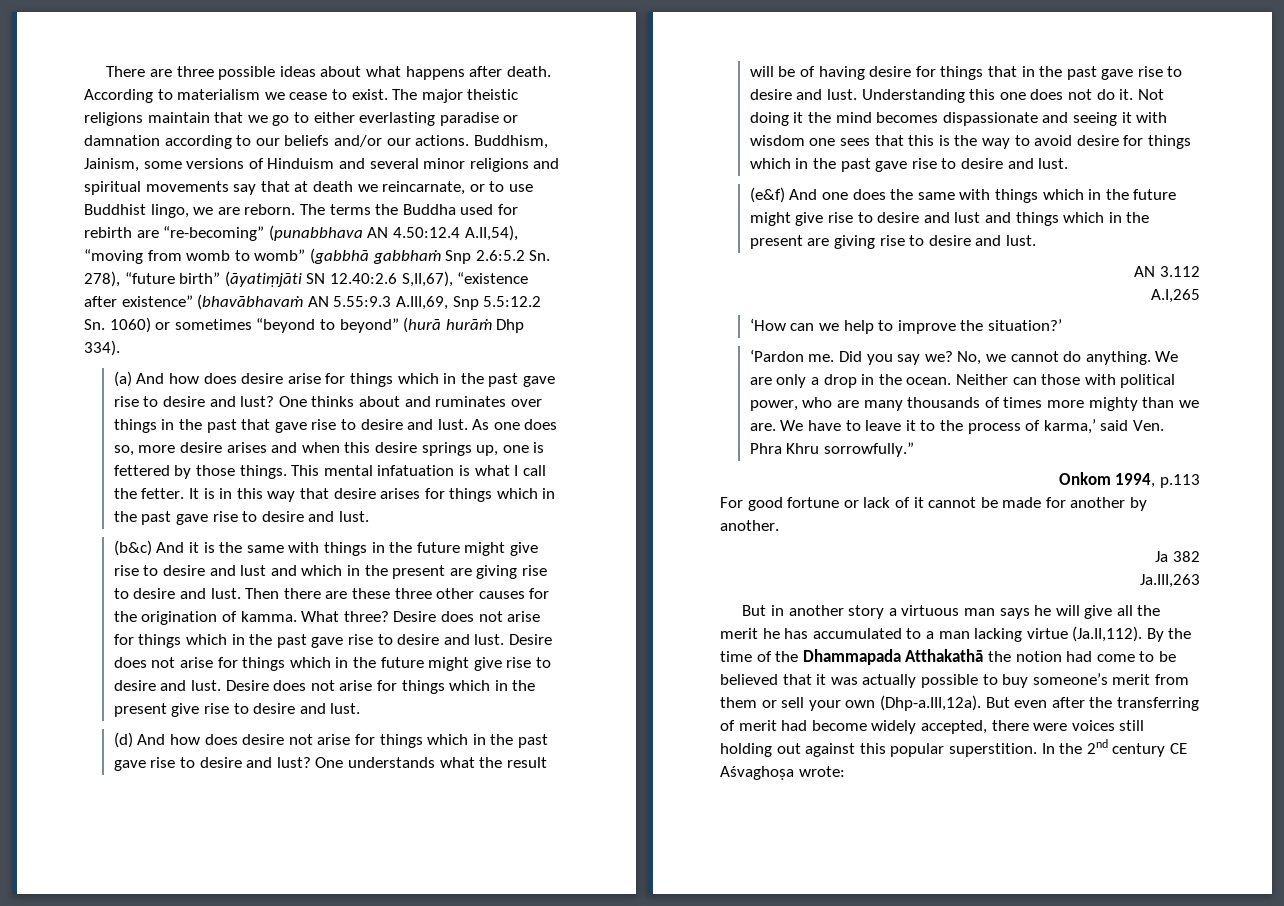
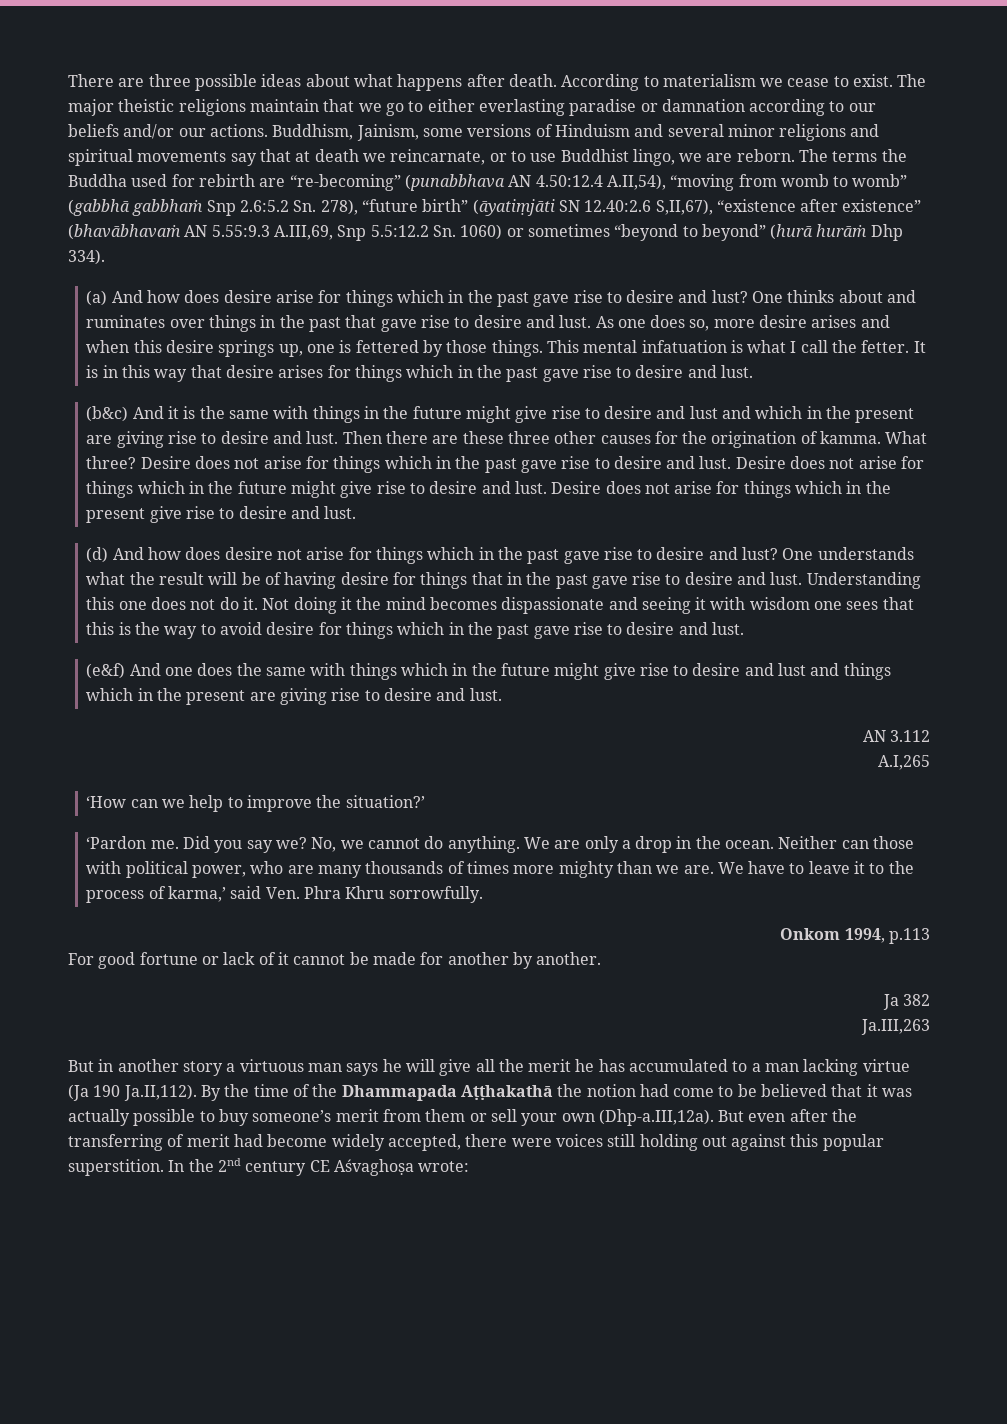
[823,442,914,457] sorrowfully.” -> [388,886,483,903] sorrowfully.
[1072,626,1143,642] (Ja.II,112). -> [68,1084,197,1101] (Ja 190 Ja.II,112).
[905,649,984,662] Atthakathā -> [460,1085,553,1100] Aṭṭhakathā

